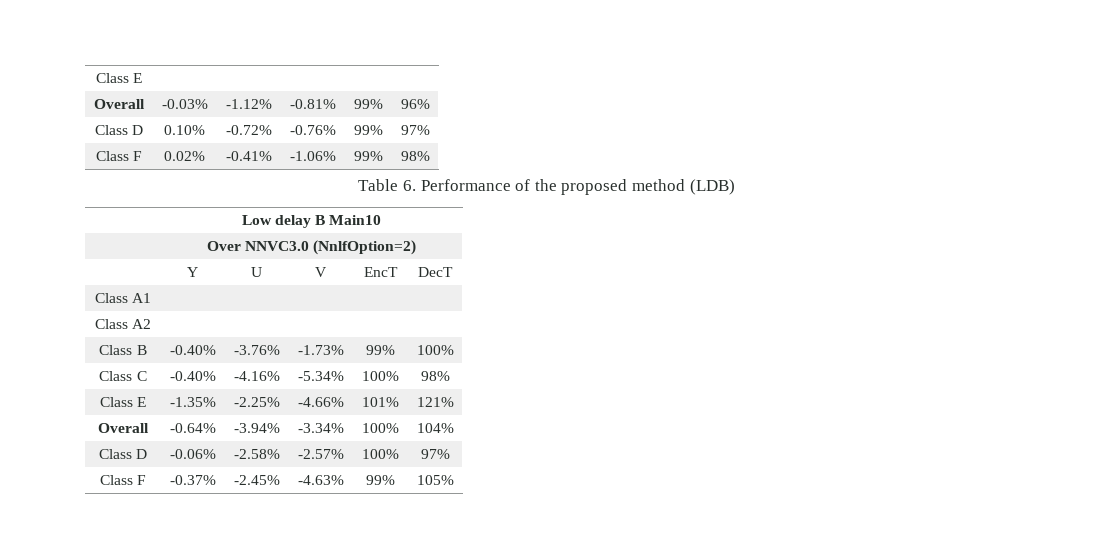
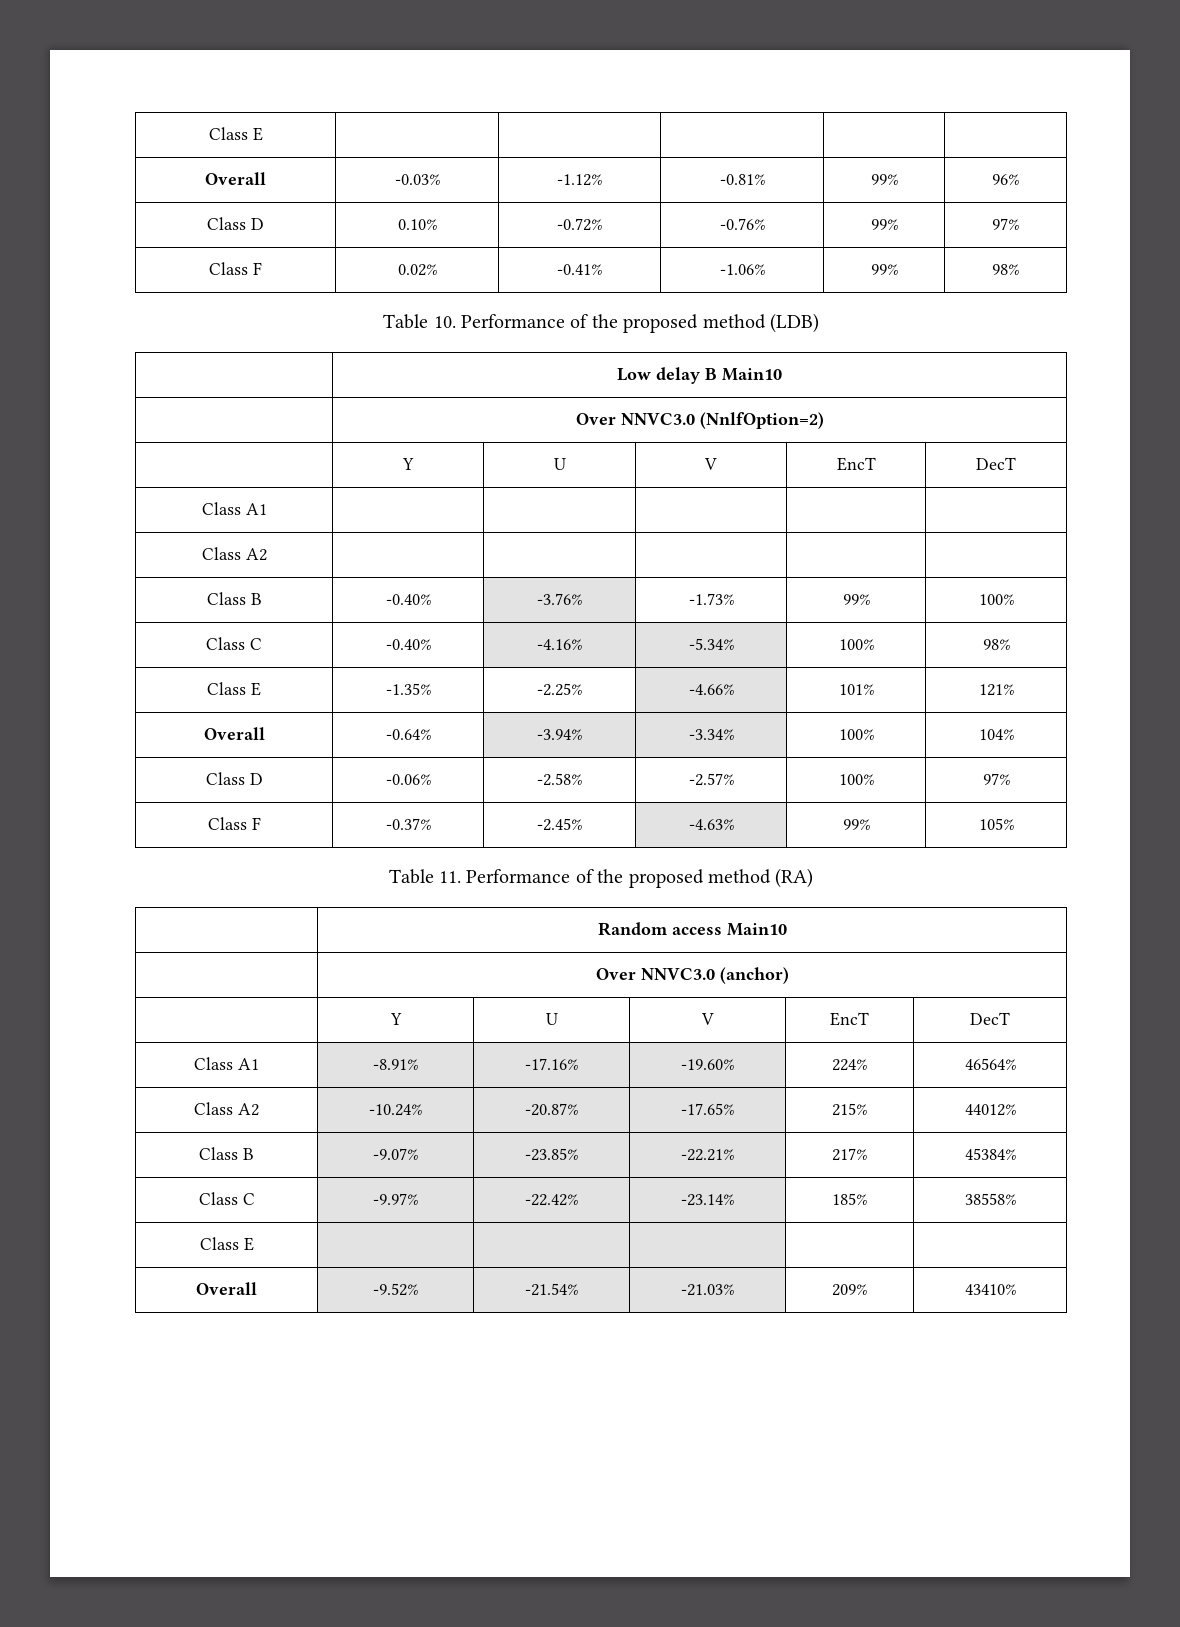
[403,180,417,191] 6. -> [433,316,456,328] 10.
(454, 480) none -> [388,868,814,888] [597,922,787,936] [595,967,789,984] [389,1013,402,1025] [545,1013,558,1025] [700,1013,714,1025] [830,1012,869,1026] [970,1012,1010,1025] [194,1057,259,1070] [373,1059,418,1070] [525,1058,578,1070] [681,1059,734,1070] [832,1059,867,1071] [964,1058,1016,1070] [194,1102,259,1116] [369,1104,422,1116] [525,1103,578,1116] [681,1103,734,1115] [832,1103,867,1116] [964,1104,1016,1116] [199,1147,254,1160] [373,1148,418,1160] [525,1148,578,1161] [681,1149,734,1161] [832,1148,867,1161] [964,1148,1016,1160] [198,1192,255,1205] [373,1193,418,1205] [525,1194,578,1206] [681,1194,734,1206] [832,1193,867,1205] [964,1193,1016,1205] [199,1237,254,1251] [196,1282,257,1295] [373,1283,418,1296] [525,1283,578,1296] [681,1284,734,1296] [832,1284,867,1296] [964,1284,1016,1295] // Table 11. Performance of the proposed method (RA) // | Random access Main10 // | Over NNVC3.0 (anchor) // | Y | U | V | EncT | DecT // Class A1 | -8.91% | -17.16% | -19.60% | 224% | 46564% // Class A2 | -10.24% | -20.87% | -17.65% | 215% | 44012% // Class B | -9.07% | -23.85% | -22.21% | 217% | 45384% // Class C | -9.97% | -22.42% | -23.14% | 185% | 38558% // Class E | | | | | // Overall | -9.52% | -21.54% | -21.03% | 209% | 43410%

